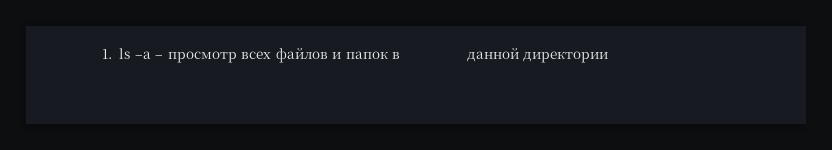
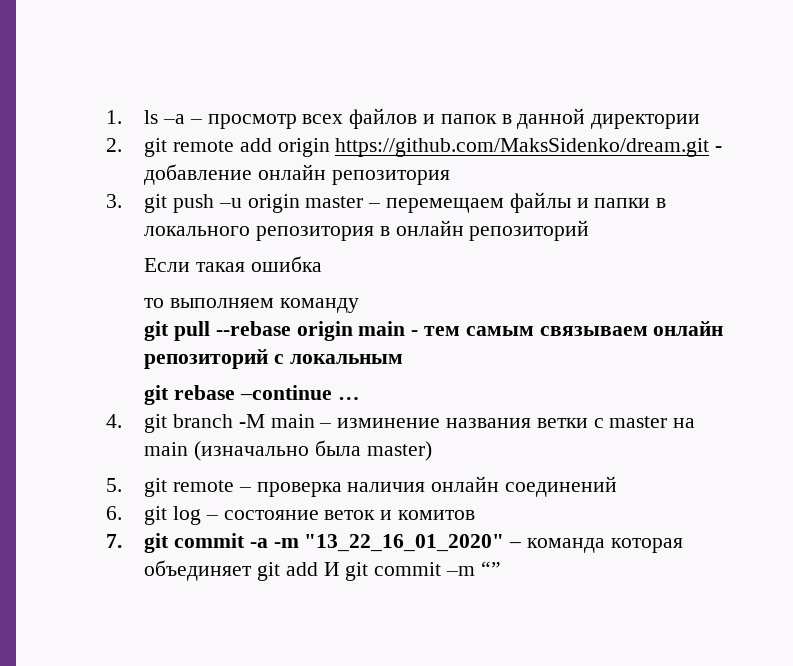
(608, 57) none -> [105,138,723,157] [144,164,450,185] [105,192,667,213] [144,220,590,241] [144,256,322,272] [144,298,359,313] [144,321,724,341] [144,349,403,369] [144,385,360,405] [105,414,696,433] [144,440,432,461] [105,476,618,497] [105,506,476,525] [105,533,683,553] [144,560,501,581] // 2. git remote add origin https://github.com/MaksSidenko/dream.git - добавление онлайн репозитория // 3. git push –u origin master – перемещаем файлы и папки в локального репозитория в онлайн репозиторий // Если такая ошибка // то выполняем команду // git pull --rebase origin main - тем самым связываем онлайн репозиторий с локальным // git rebase –continue … // 4. git branch -M main – изминение названия ветки с master на main (изначально была master) // 5. git remote – проверка наличия онлайн соединений // 6. git log – состояние веток и комитов // 7. git commit -a -m "13_22_16_01_2020" – команда которая объединяет git add И git commit –m “”

